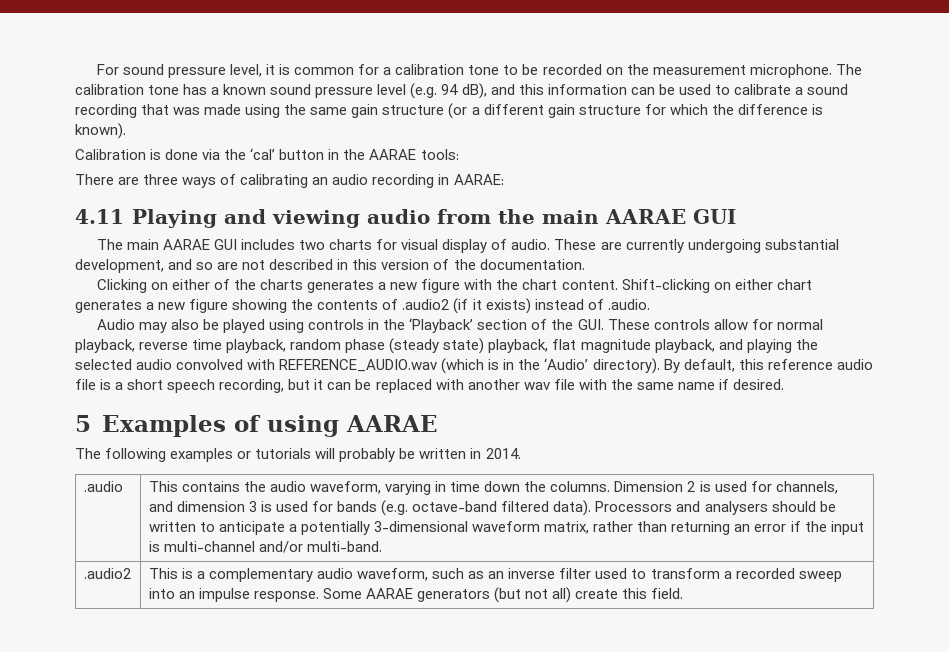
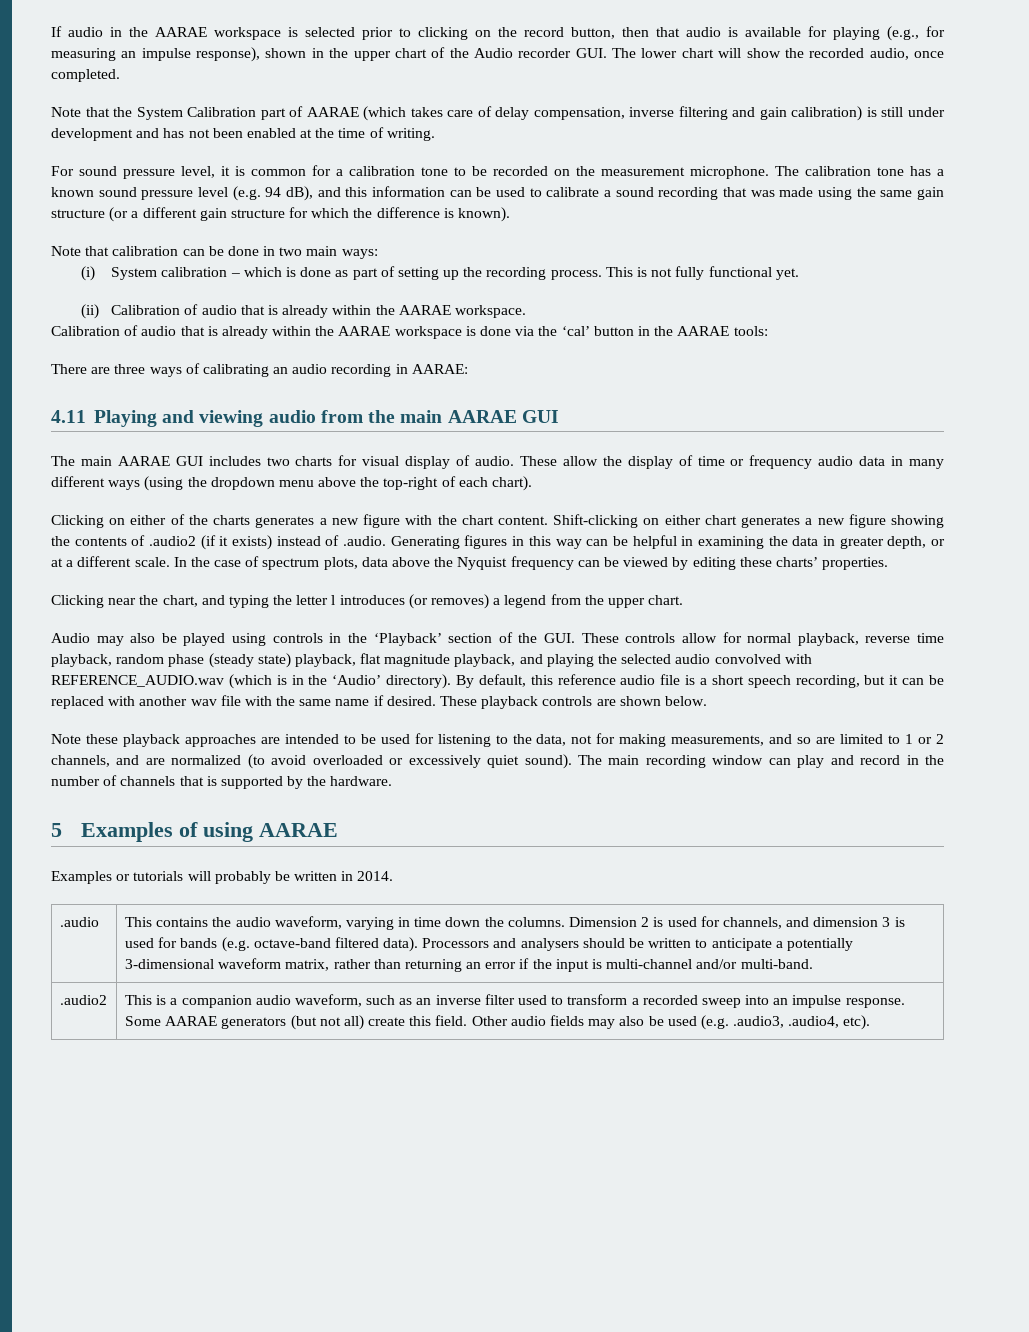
(96, 69) none -> [51,26,945,41] [51,47,945,62] [51,69,120,82] [51,106,945,121] [51,127,435,141] If audio in the AARAE workspace is selected prior to clicking on the record button, then that audio is available for playing (e.g., for measuring an impulse response), shown in the upper chart of the Audio recorder GUI. The lower chart will show the recorded audio, once completed. // Note that the System Calibration part of AARAE (which takes care of delay compensation, inverse filtering and gain calibration) is still under development and has not been enabled at the time of writing. //
[75,149,146,160] Calibration -> [51,246,378,259] [81,266,799,281] [81,304,526,319] [51,325,462,339] Note that calibration can be done in two main ways: // (i) System calibration – which is done as part of setting up the recording process. This is not fully functional yet. // (ii) Calibration of audio that is already within the AARAE workspace. // Calibration of audio that is already within the AARAE workspace
[600,239,839,253] [75,259,585,273] are currently undergoing substantial development, and so are not described in this version of the documentation. -> [562,455,945,469] [51,476,533,491] allow the display of time or frequency audio data in many different ways (using the dropdown menu above the top-right of each chart).
(650, 304) none -> [390,535,945,549] [51,556,889,570] [51,594,684,609] Generating figures in this way can be helpful in examining the data in greater depth, or at a different scale. In the case of spectrum plots, data above the Nyquist frequency can be viewed by editing these charts’ properties. // Clicking near the chart, and typing the letter l introduces (or removes) a legend from the upper chart.
(784, 384) none -> [440,696,707,709] [51,733,945,747] [51,754,945,769] [51,775,393,789] These playback controls are shown below. // Note these playback approaches are intended to be used for listening to the data, not for making measurements, and so are limited to 1 or 2 channels, and are normalized (to avoid overloaded or excessively quiet sound). The main recording window can play and record in the number of channels that is supported by the hardware.
[75,448,234,462] The following examples -> [51,871,112,884] Examples
[208,568,313,582] complementary -> [181,995,252,1008] companion
(684, 593) none -> [471,1015,871,1030] Other audio fields may also be used (e.g. .audio3, .audio4, etc).

